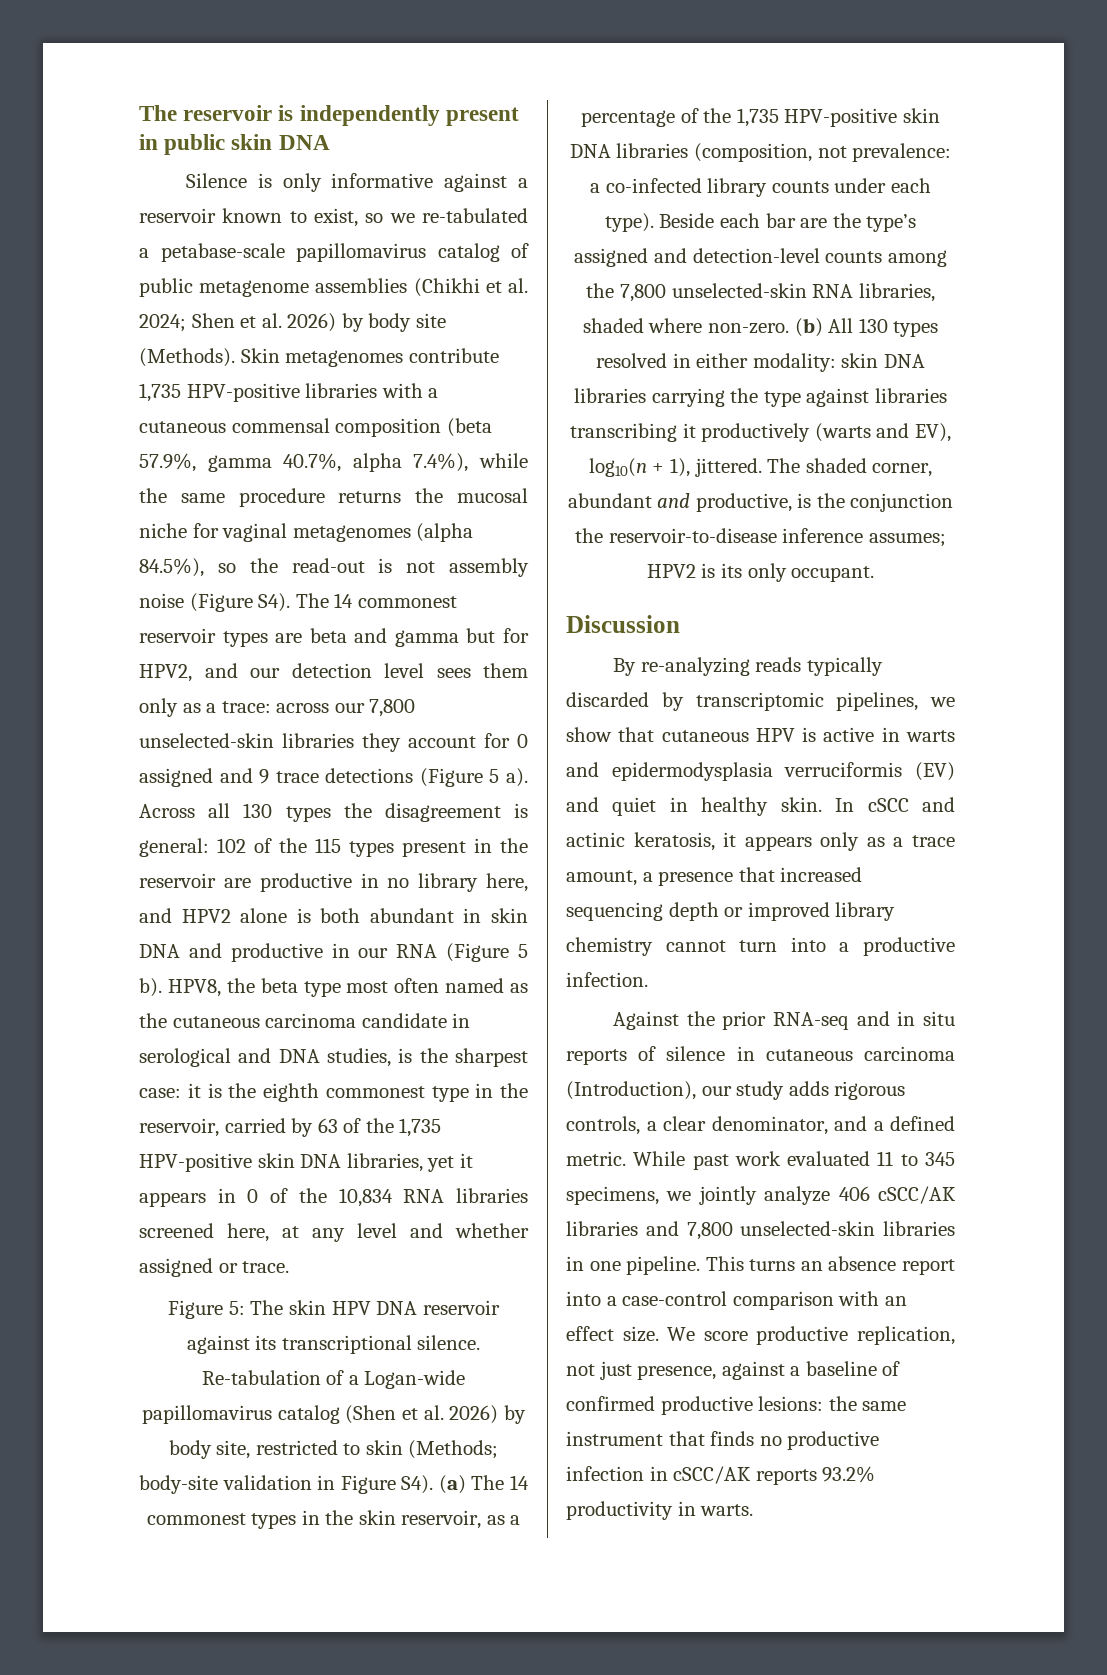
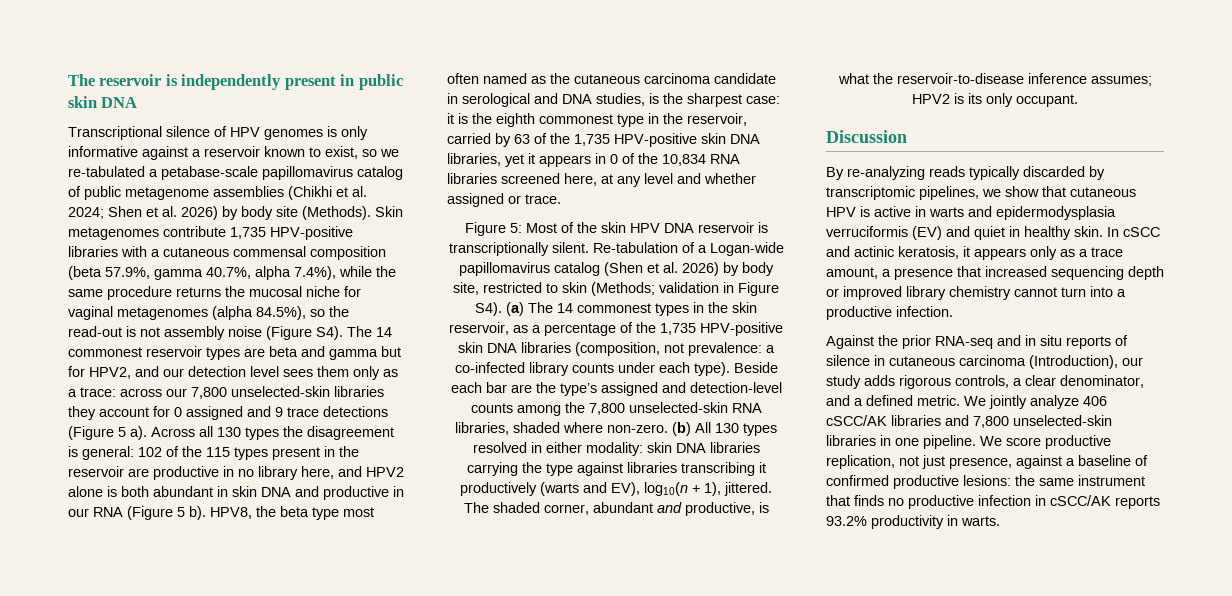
[186,173,248,188] Silence -> [68,126,323,140] Transcriptional silence of HPV genomes
[250,1300,284,1315] The -> [525,222,597,233] Most of the
[186,1335,481,1354] against its transcriptional silence. -> [757,222,768,233] [448,242,589,256] is transcriptionally silent.
[139,1475,219,1494] body-site -> (655, 289) none
[816,493,954,512] the conjunction -> [837,73,869,84] what
[633,1151,955,1170] [566,1186,692,1205] While past work evaluated 11 to 345 specimens, we -> [964,396,986,406] We
[705,1256,955,1275] [566,1291,907,1310] [566,1326,659,1342] This turns an absence report into a case-control comparison with an effect size. -> (976, 442) none

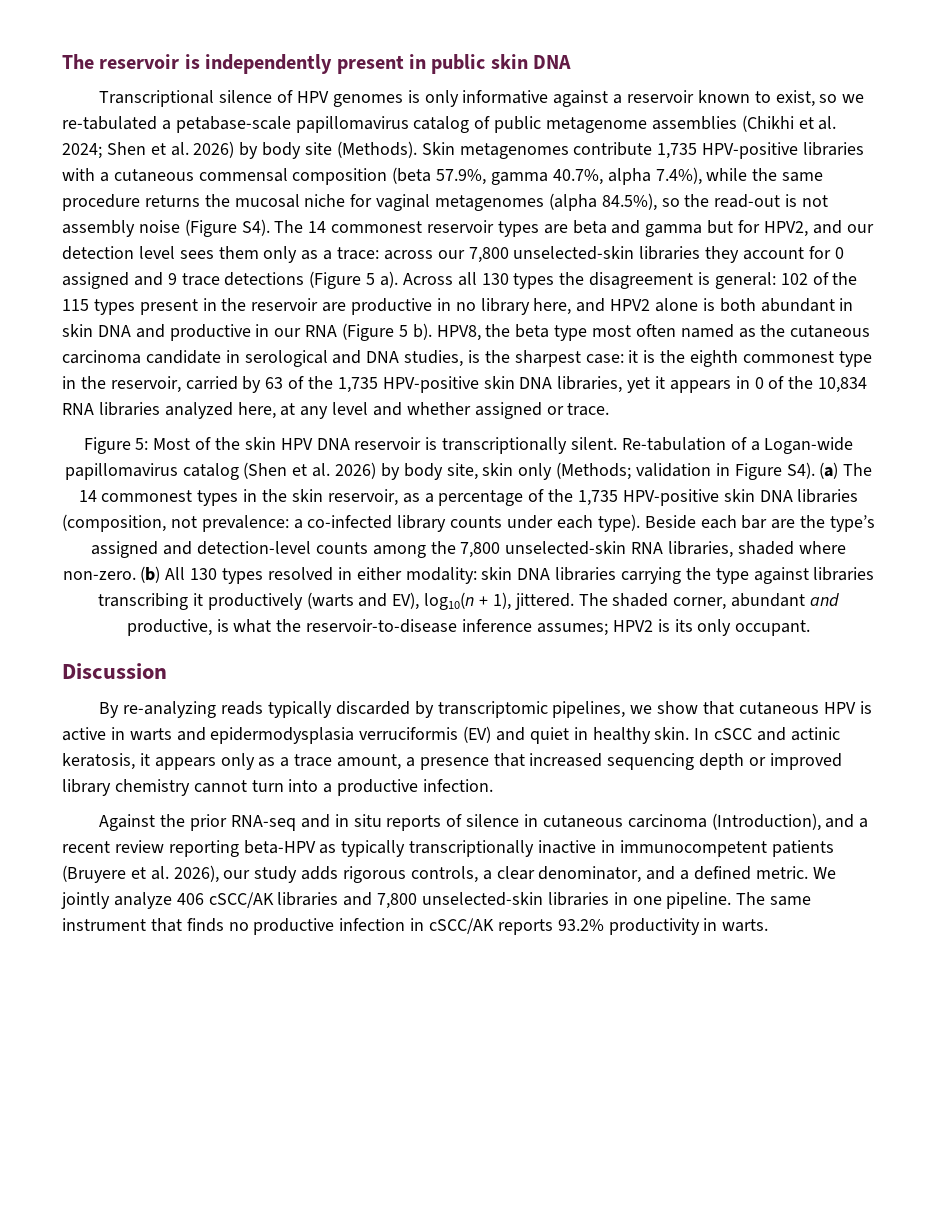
[501,173,560,184] screened -> [164,402,233,419] analyzed
[483,282,587,293] restricted to skin -> [482,463,553,480] skin only
(1118, 362) none -> [825,814,869,828] [62,840,834,857] [62,865,219,883] and a recent review reporting beta-HPV as typically transcriptionally inactive in immunocompetent patients (Bruyere et al. 2026),
[980,435,1111,449] [826,455,1148,469] [826,475,1035,489] We score productive replication, not just presence, against a baseline of confirmed productive lesions: the -> [736,892,766,905] The

